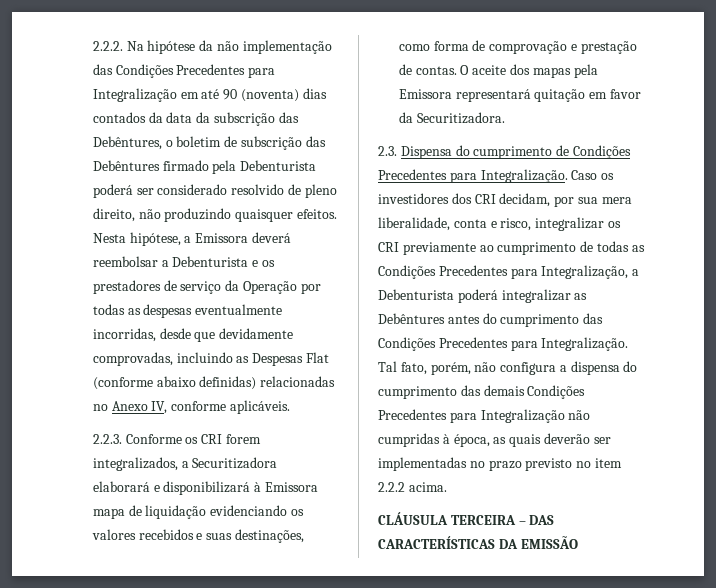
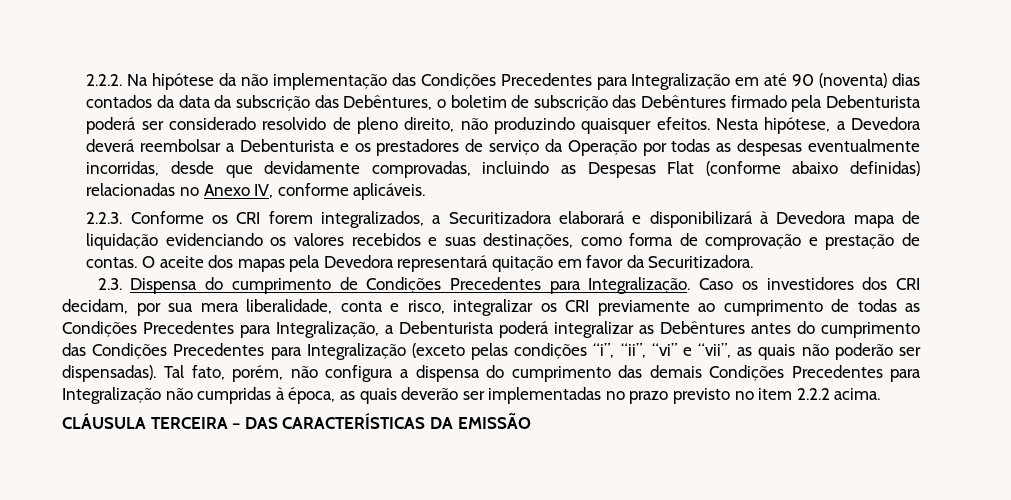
[195,233,249,243] Emissora -> [851,117,922,130] Devedora
[264,482,318,492] Emissora -> [776,211,847,224] Devedora
[398,89,452,99] Emissora -> [323,255,394,268] Devedora
[541,337,629,351] Integralização. -> [306,343,921,360] [62,365,156,382] Integralização (exceto pelas condições “i”, “ii”, “vi” e “vii”, as quais não poderão ser dispensadas).

